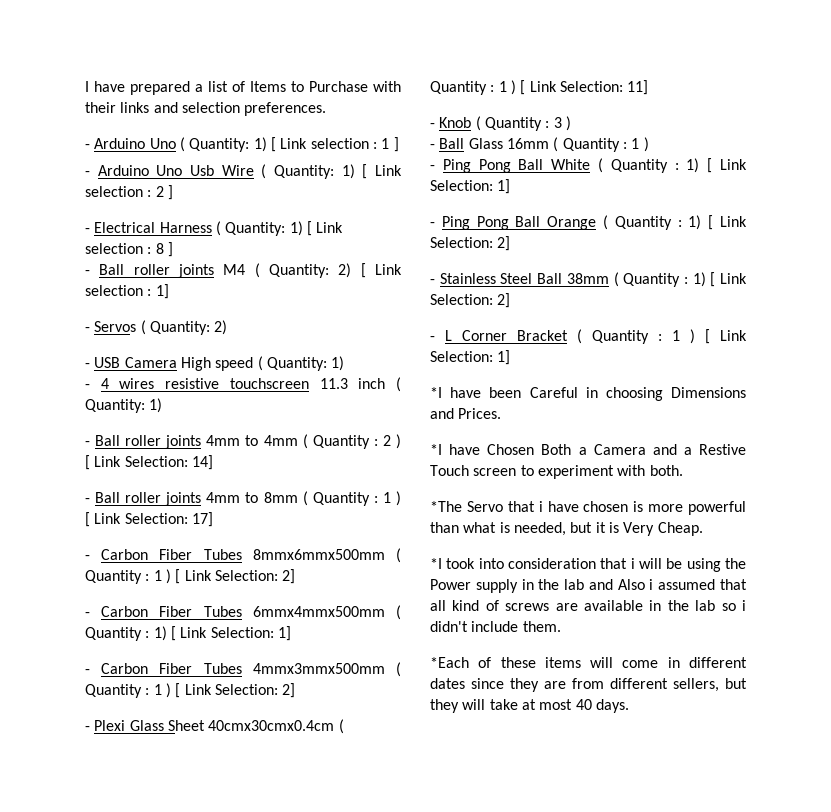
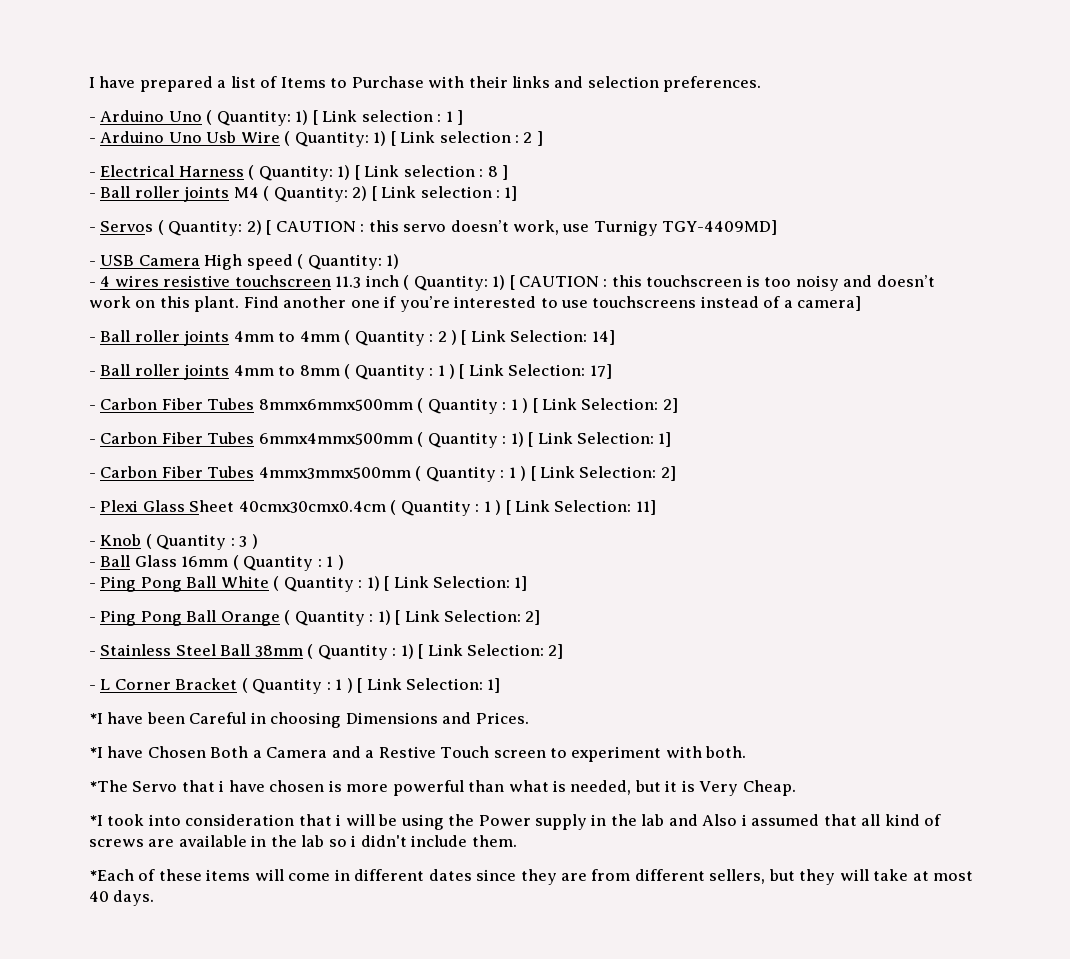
(228, 327) none -> [266,220,778,236] [ CAUTION : this servo doesn’t work, use Turnigy TGY-4409MD]
(163, 405) none -> [509,275,935,291] [89,296,862,312] [ CAUTION : this touchscreen is too noisy and doesn’t work on this plant. Find another one if you’re interested to use touchscreens instead of a camera]

